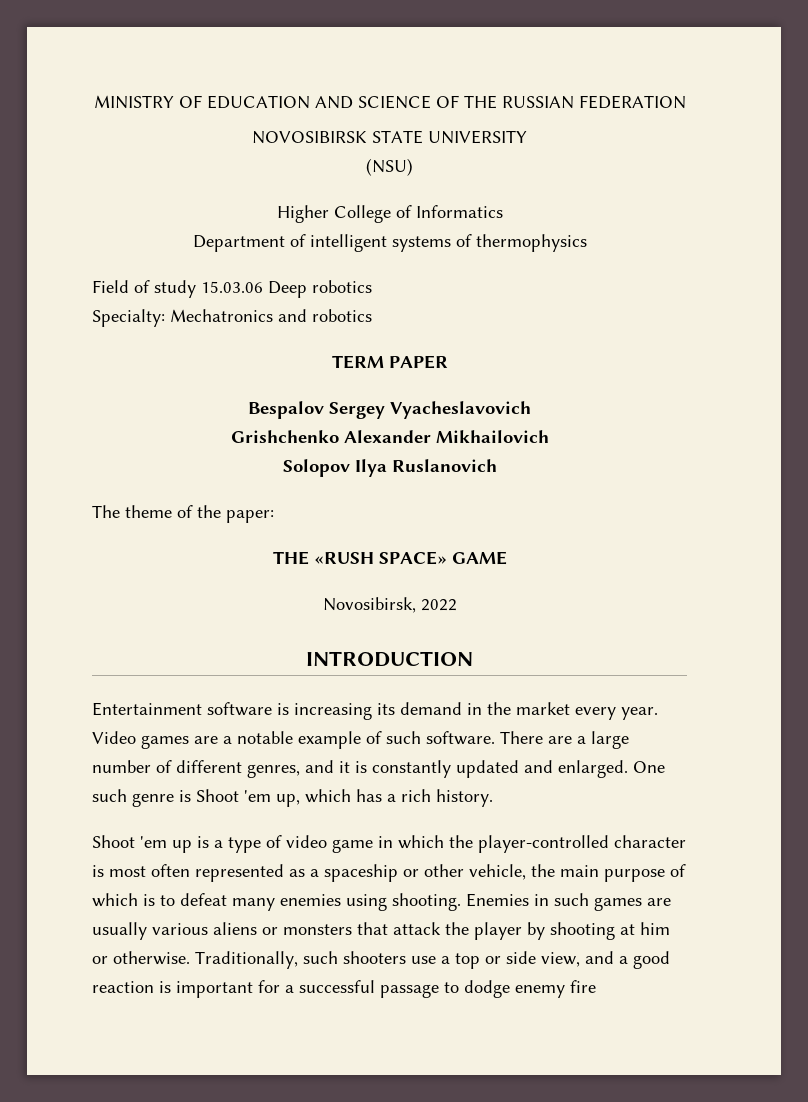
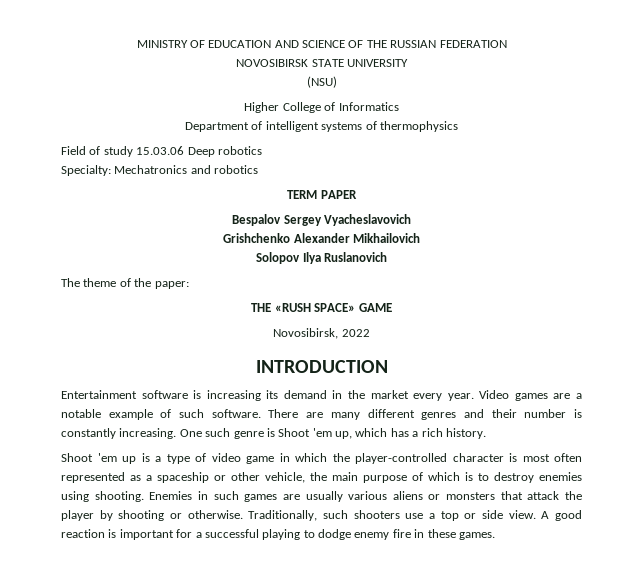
[577,731,629,749] [92,760,628,778] a large number of different genres, and it is constantly updated and enlarged. -> [330,409,582,420] [61,428,177,439] many different genres and their number is constantly increasing.
[180,893,275,911] defeat many -> [494,472,534,483] destroy
[620,922,670,935] at him -> (165, 515) none
[541,951,628,967] view, and a -> [508,510,550,519] view. A
[380,984,439,998] passage -> [262,529,301,540] playing
(596, 986) none -> [414,529,495,540] in these games.

